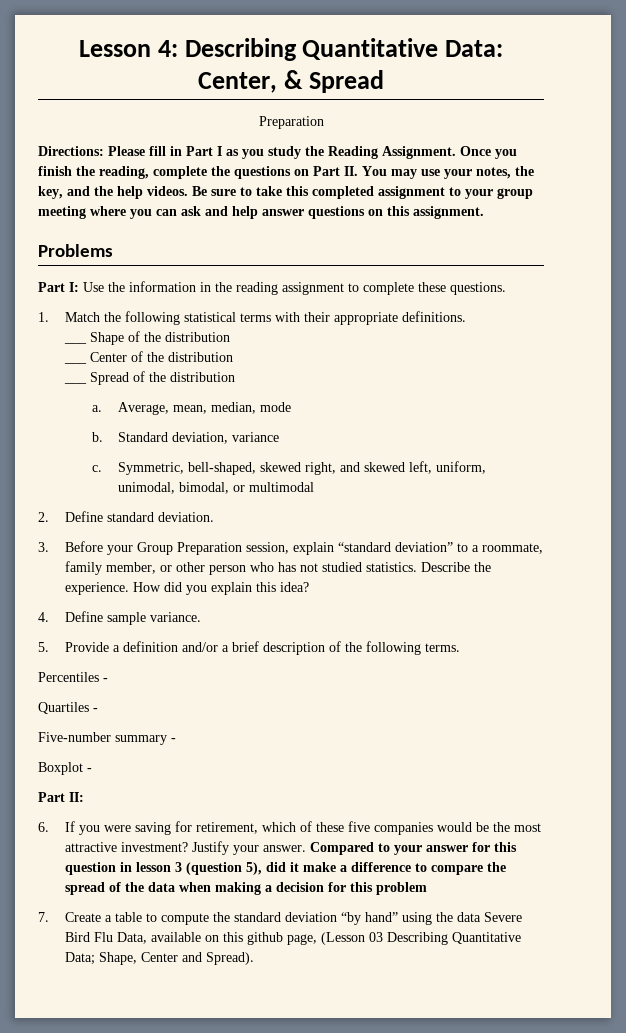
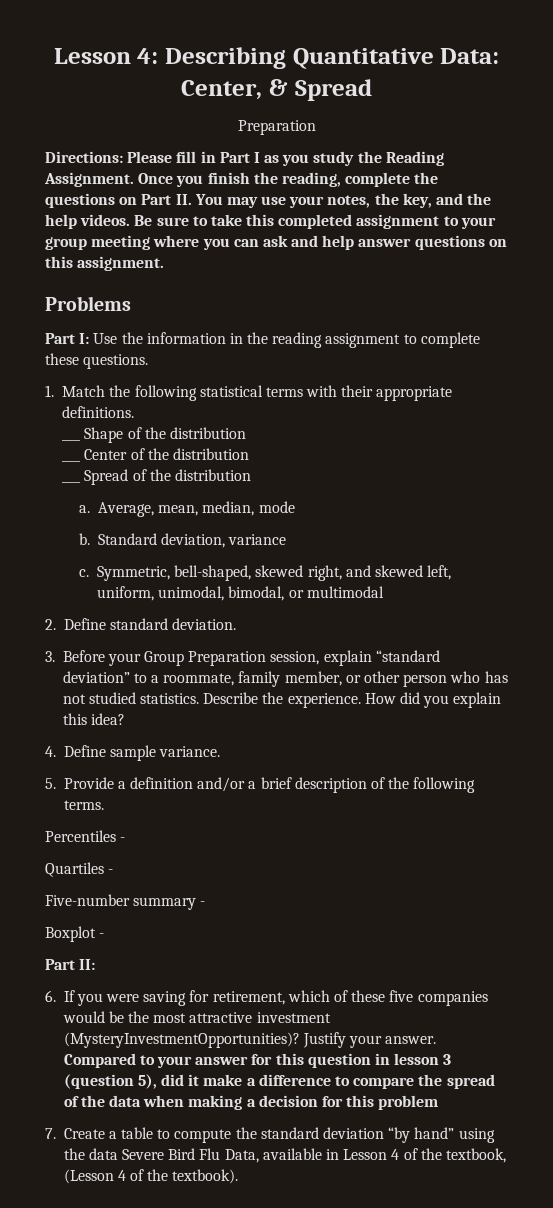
[120,842,188,852] investment? -> [256,1012,331,1023] [63,1032,300,1048] investment (MysteryInvestmentOpportunities)?
[204,932,521,945] [64,952,254,965] on this github page, (Lesson 03 Describing Quantitative Data; Shape, Center and Spread). -> [326,1148,506,1163] [63,1169,239,1184] in Lesson 4 of the textbook, (Lesson 4 of the textbook).

